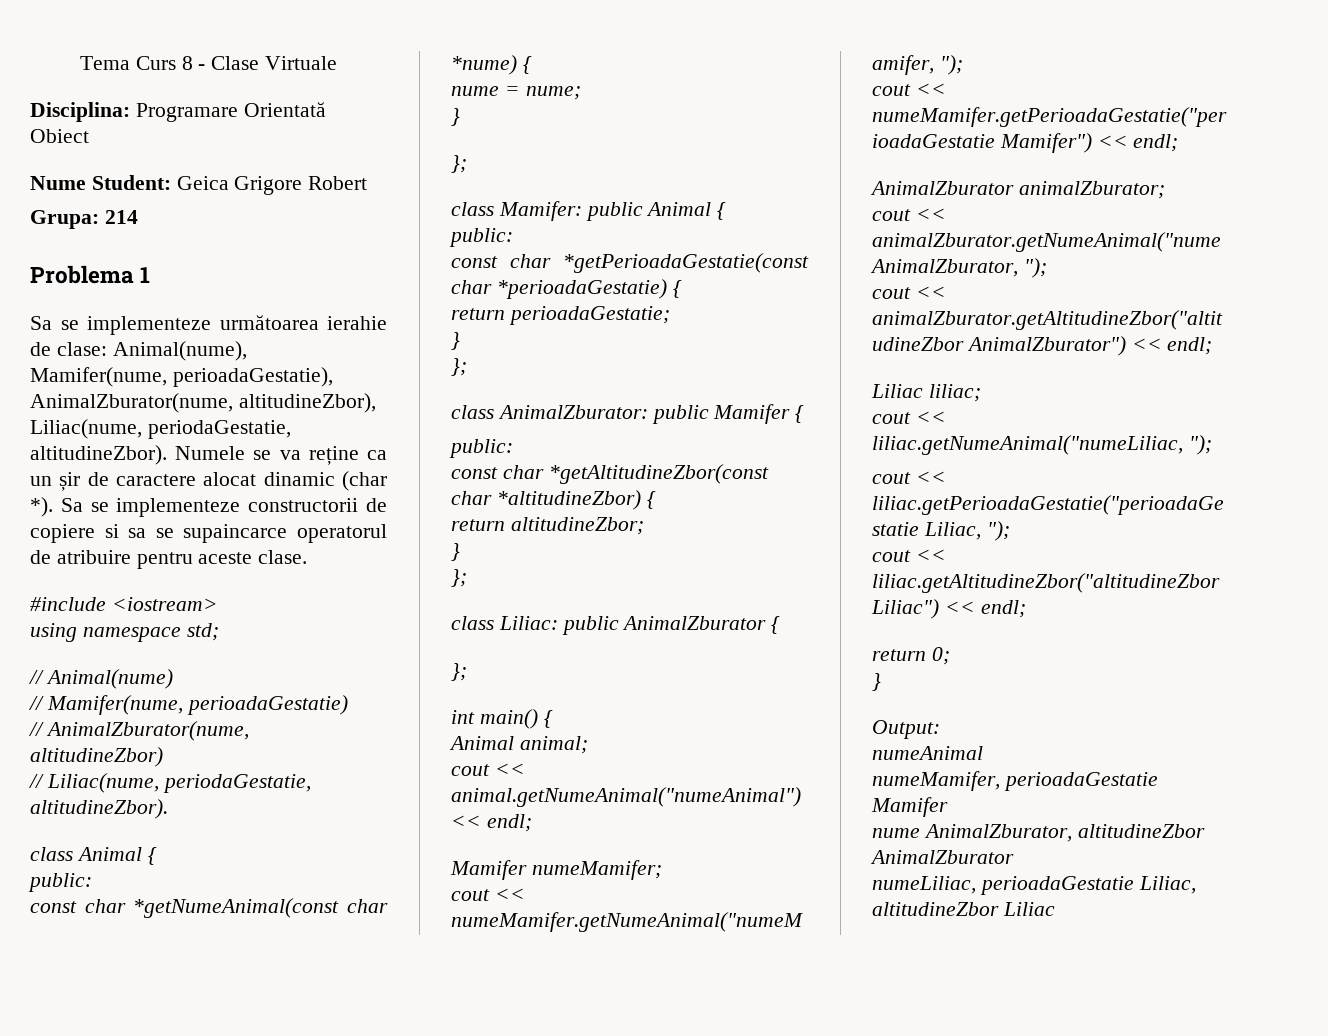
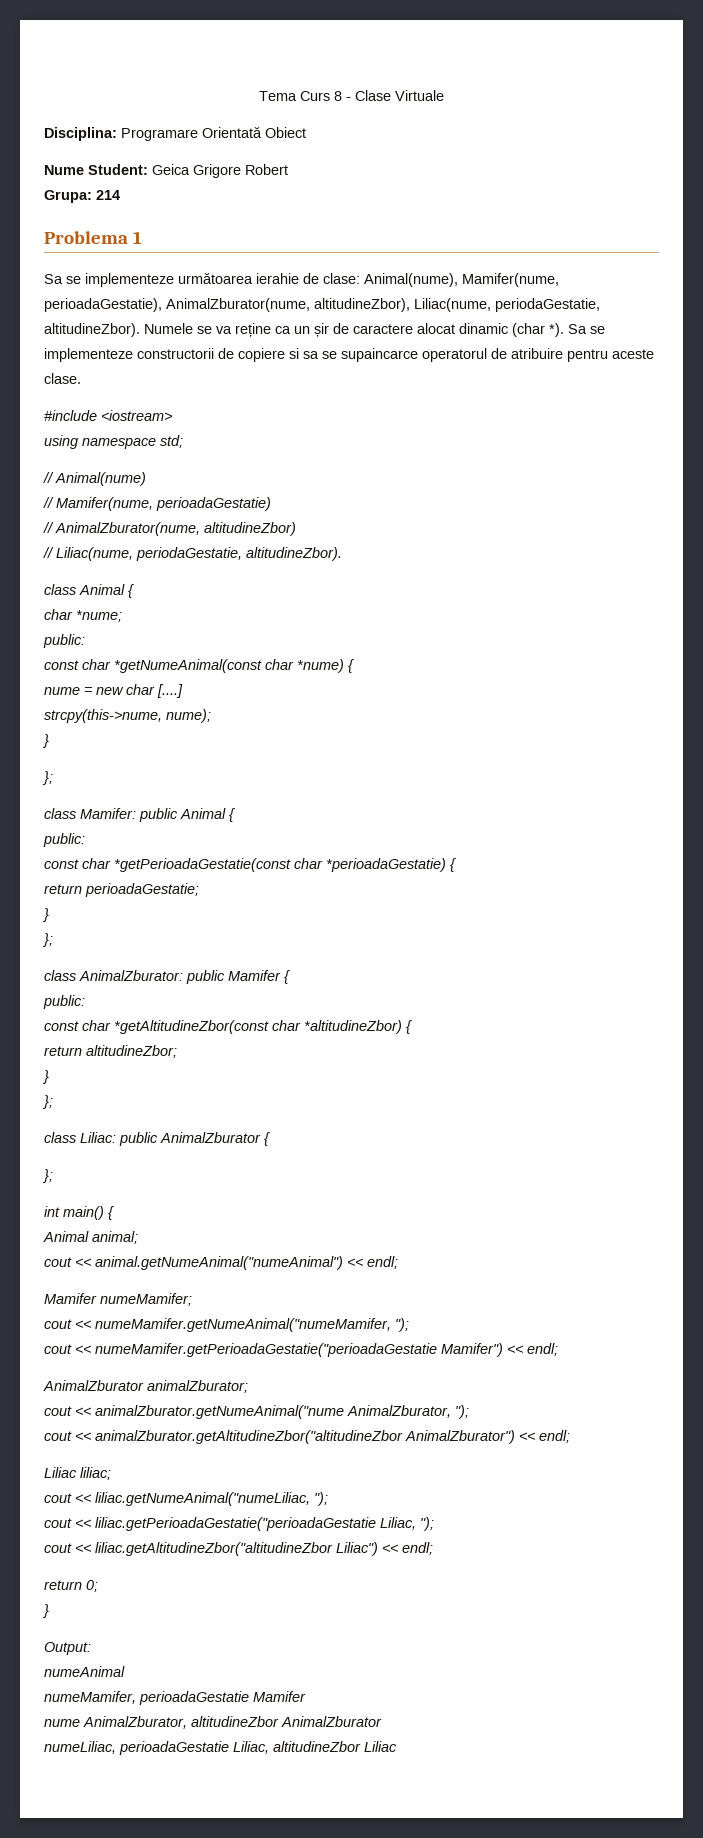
(157, 856) none -> [44,609,122,622] // char *nume;
[525,86,581,100] nume; -> [96,684,183,698] [44,709,211,723] new char [....] // strcpy(this->nume, nume);

